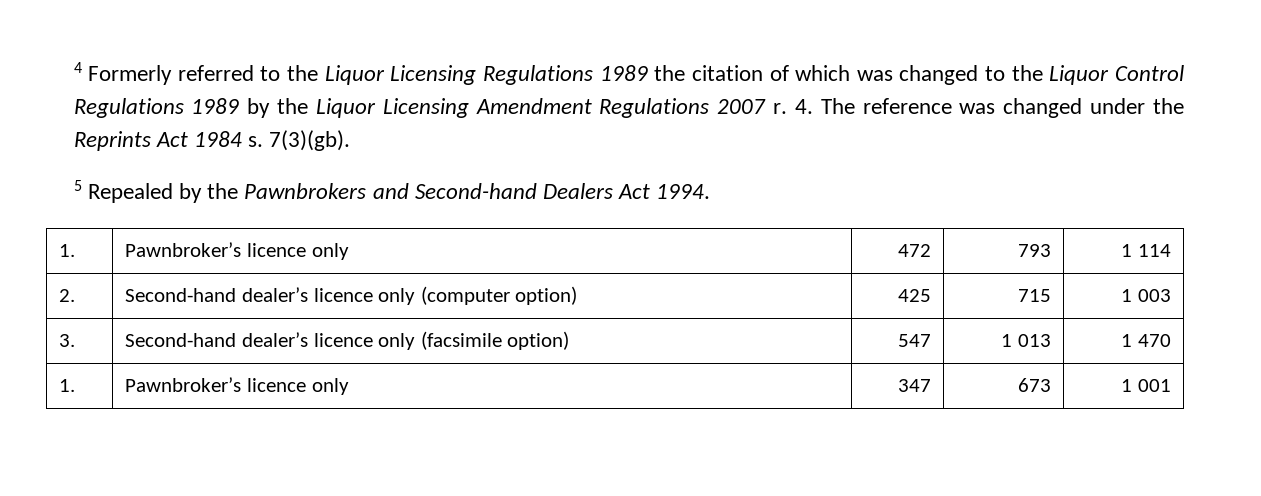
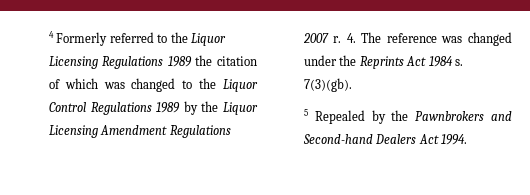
[59,244,76,257] [125,242,349,260] [897,244,931,257] [1017,244,1051,257] [1121,244,1171,257] [59,289,76,302] [125,286,578,305] [897,289,931,302] [1017,289,1051,302] [1121,289,1171,302] [59,334,76,347] [125,331,570,350] [897,334,931,347] [1001,334,1051,347] [1121,334,1171,347] [59,379,76,392] [125,377,349,395] [897,379,931,392] [1017,378,1051,392] [1121,379,1171,392] // 1. | Pawnbroker’s licence only | 472 | 793 | 1 114 // 2. | Second-hand dealer’s licence only (computer option) | 425 | 715 | 1 003 // 3. | Second-hand dealer’s licence only (facsimile option) | 547 | 1 013 | 1 470 // 1. | Pawnbroker’s licence only | 347 | 673 | 1 001 -> (468, 139) none

